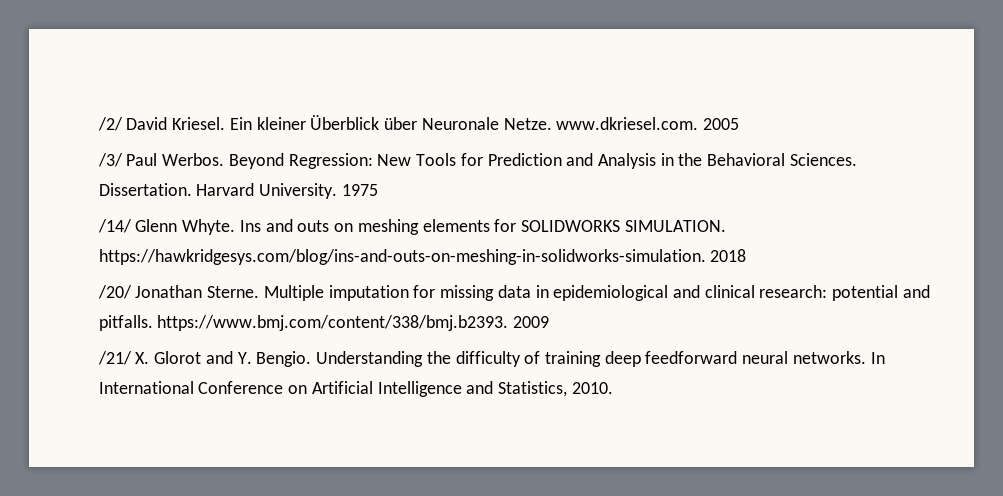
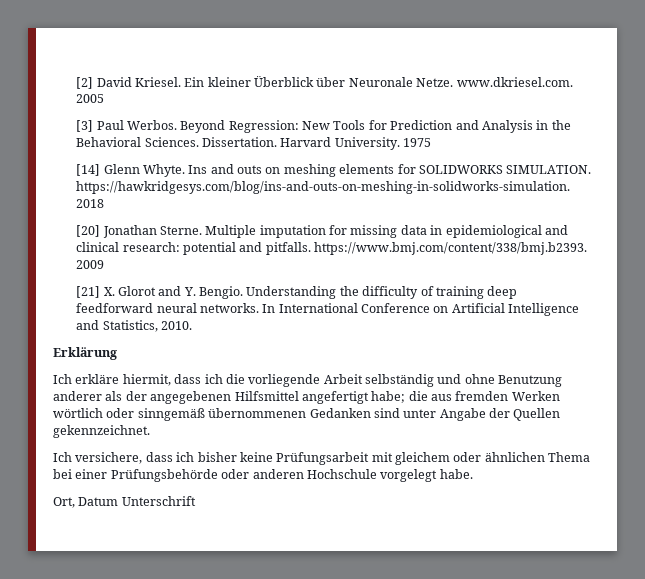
[97,117,123,131] /2/ -> [76,77,94,89] [2]
[97,153,123,167] /3/ -> [76,120,94,132] [3]
[97,219,132,233] /14/ -> [76,164,101,176] [14]
[97,285,132,299] /20/ -> [76,225,101,237] [20]
[97,351,132,365] /21/ -> [76,286,101,298] [21]
(613, 388) none -> [53,347,117,360] [53,374,563,387] [53,391,560,404] [53,408,561,421] [53,425,150,438] [53,452,591,465] [53,469,473,482] [53,496,196,508] // Erklärung // Ich erkläre hiermit, dass ich die vorliegende Arbeit selbständig und ohne Benutzung anderer als der angegebenen Hilfsmittel angefertigt habe; die aus fremden Werken wörtlich oder sinngemäß übernommenen Gedanken sind unter Angabe der Quellen gekennzeichnet. // Ich versichere, dass ich bisher keine Prüfungsarbeit mit gleichem oder ähnlichen Thema bei einer Prüfungsbehörde oder anderen Hochschule vorgelegt habe. // Ort, Datum Unterschrift

